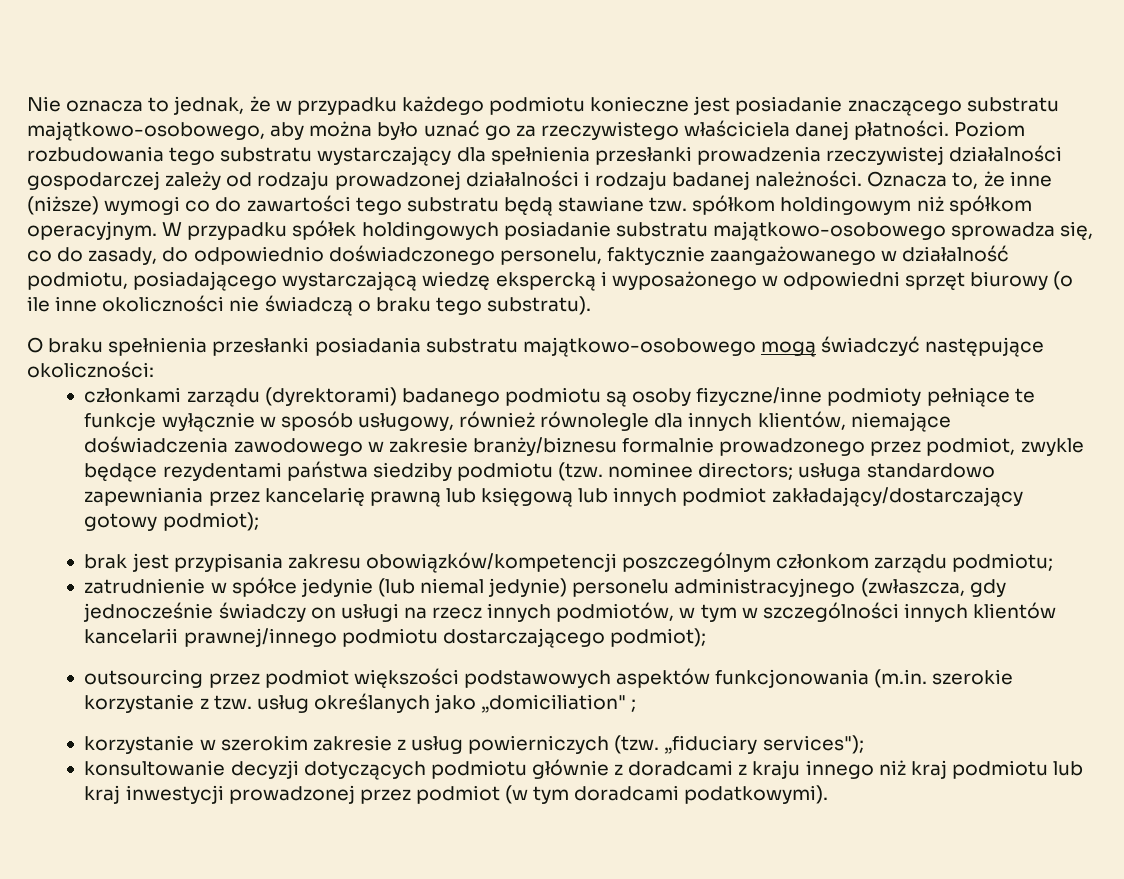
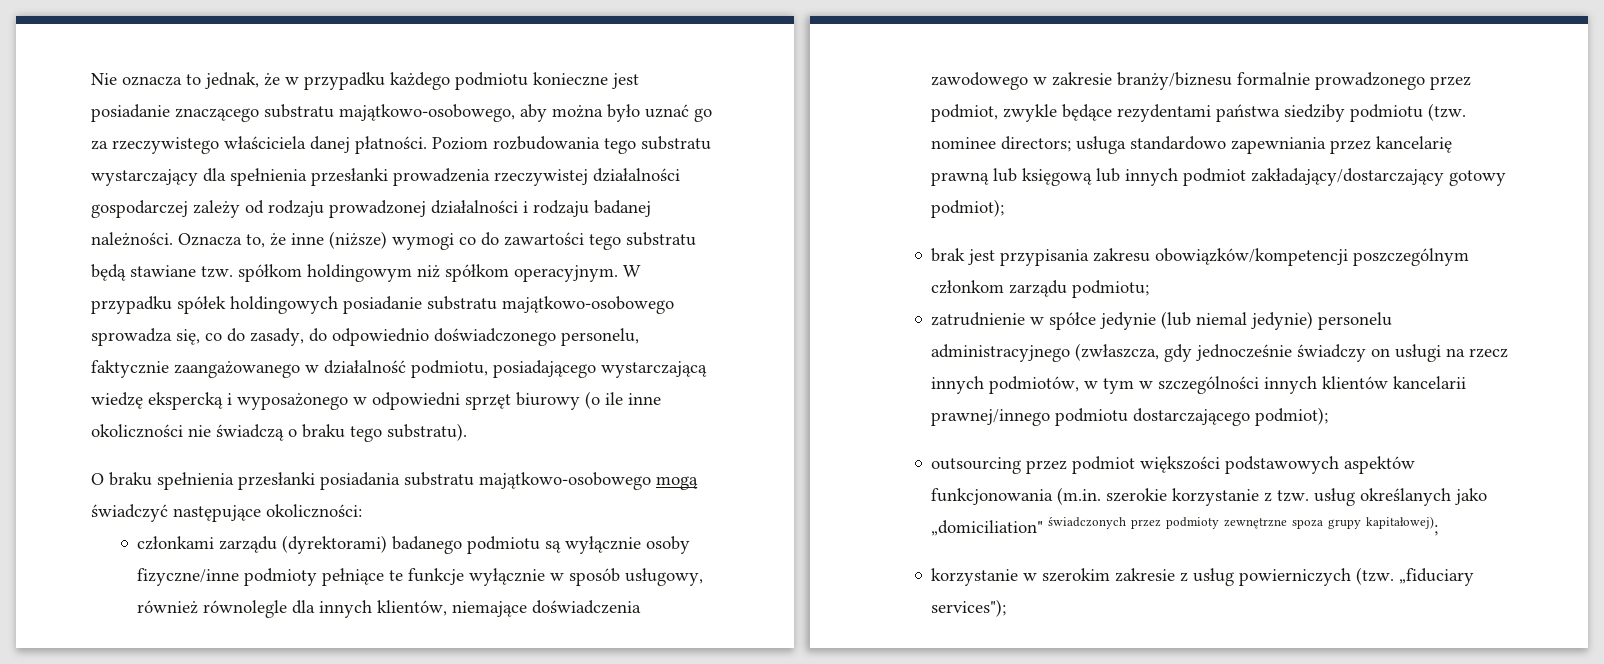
(628, 399) none -> [565,536,642,554] wyłącznie
[631,699,637,712] ; -> [1048,516,1439,536] świadczonych przez podmioty zewnętrzne spoza grupy kapitałowej);
[84,759,1084,780] [84,785,829,804] // konsultowanie decyzji dotyczących podmiotu głównie z doradcami z kraju innego niż kraj podmiotu lub kraj inwestycji prowadzonej przez podmiot (w tym doradcami podatkowymi). -> (1007, 608) none

